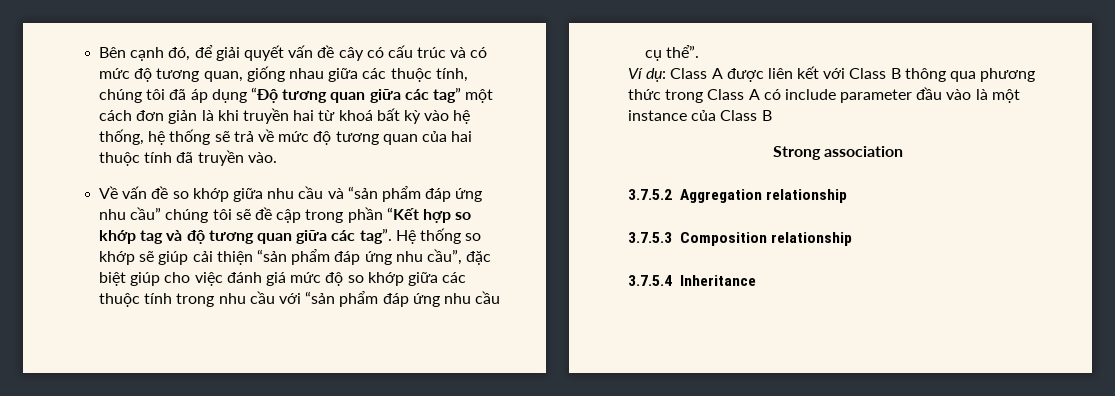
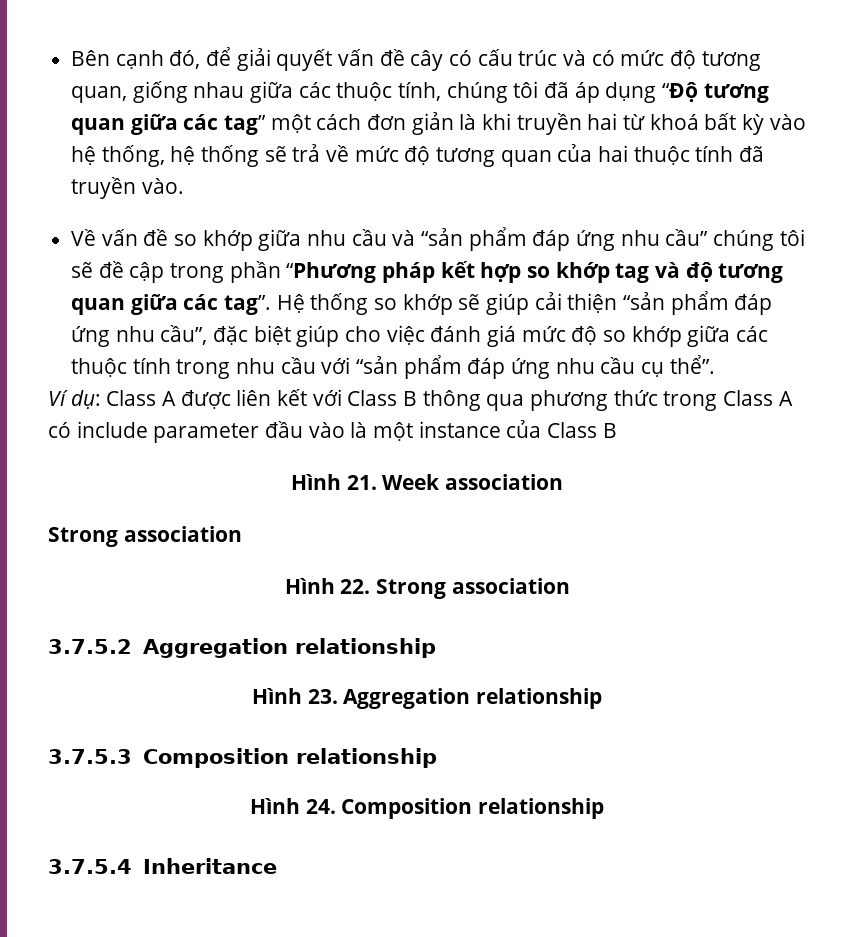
[386,207,419,220] “Kết -> [286,261,475,283] “Phương pháp kết
(772, 115) none -> [290,474,564,490] [48,526,242,547] [284,578,371,594] Hình 21. Week association // Strong association // Hình 22.
(847, 196) none -> [251,688,603,709] // Hình 23. Aggregation relationship
(852, 239) none -> [249,798,605,819] // Hình 24. Composition relationship

